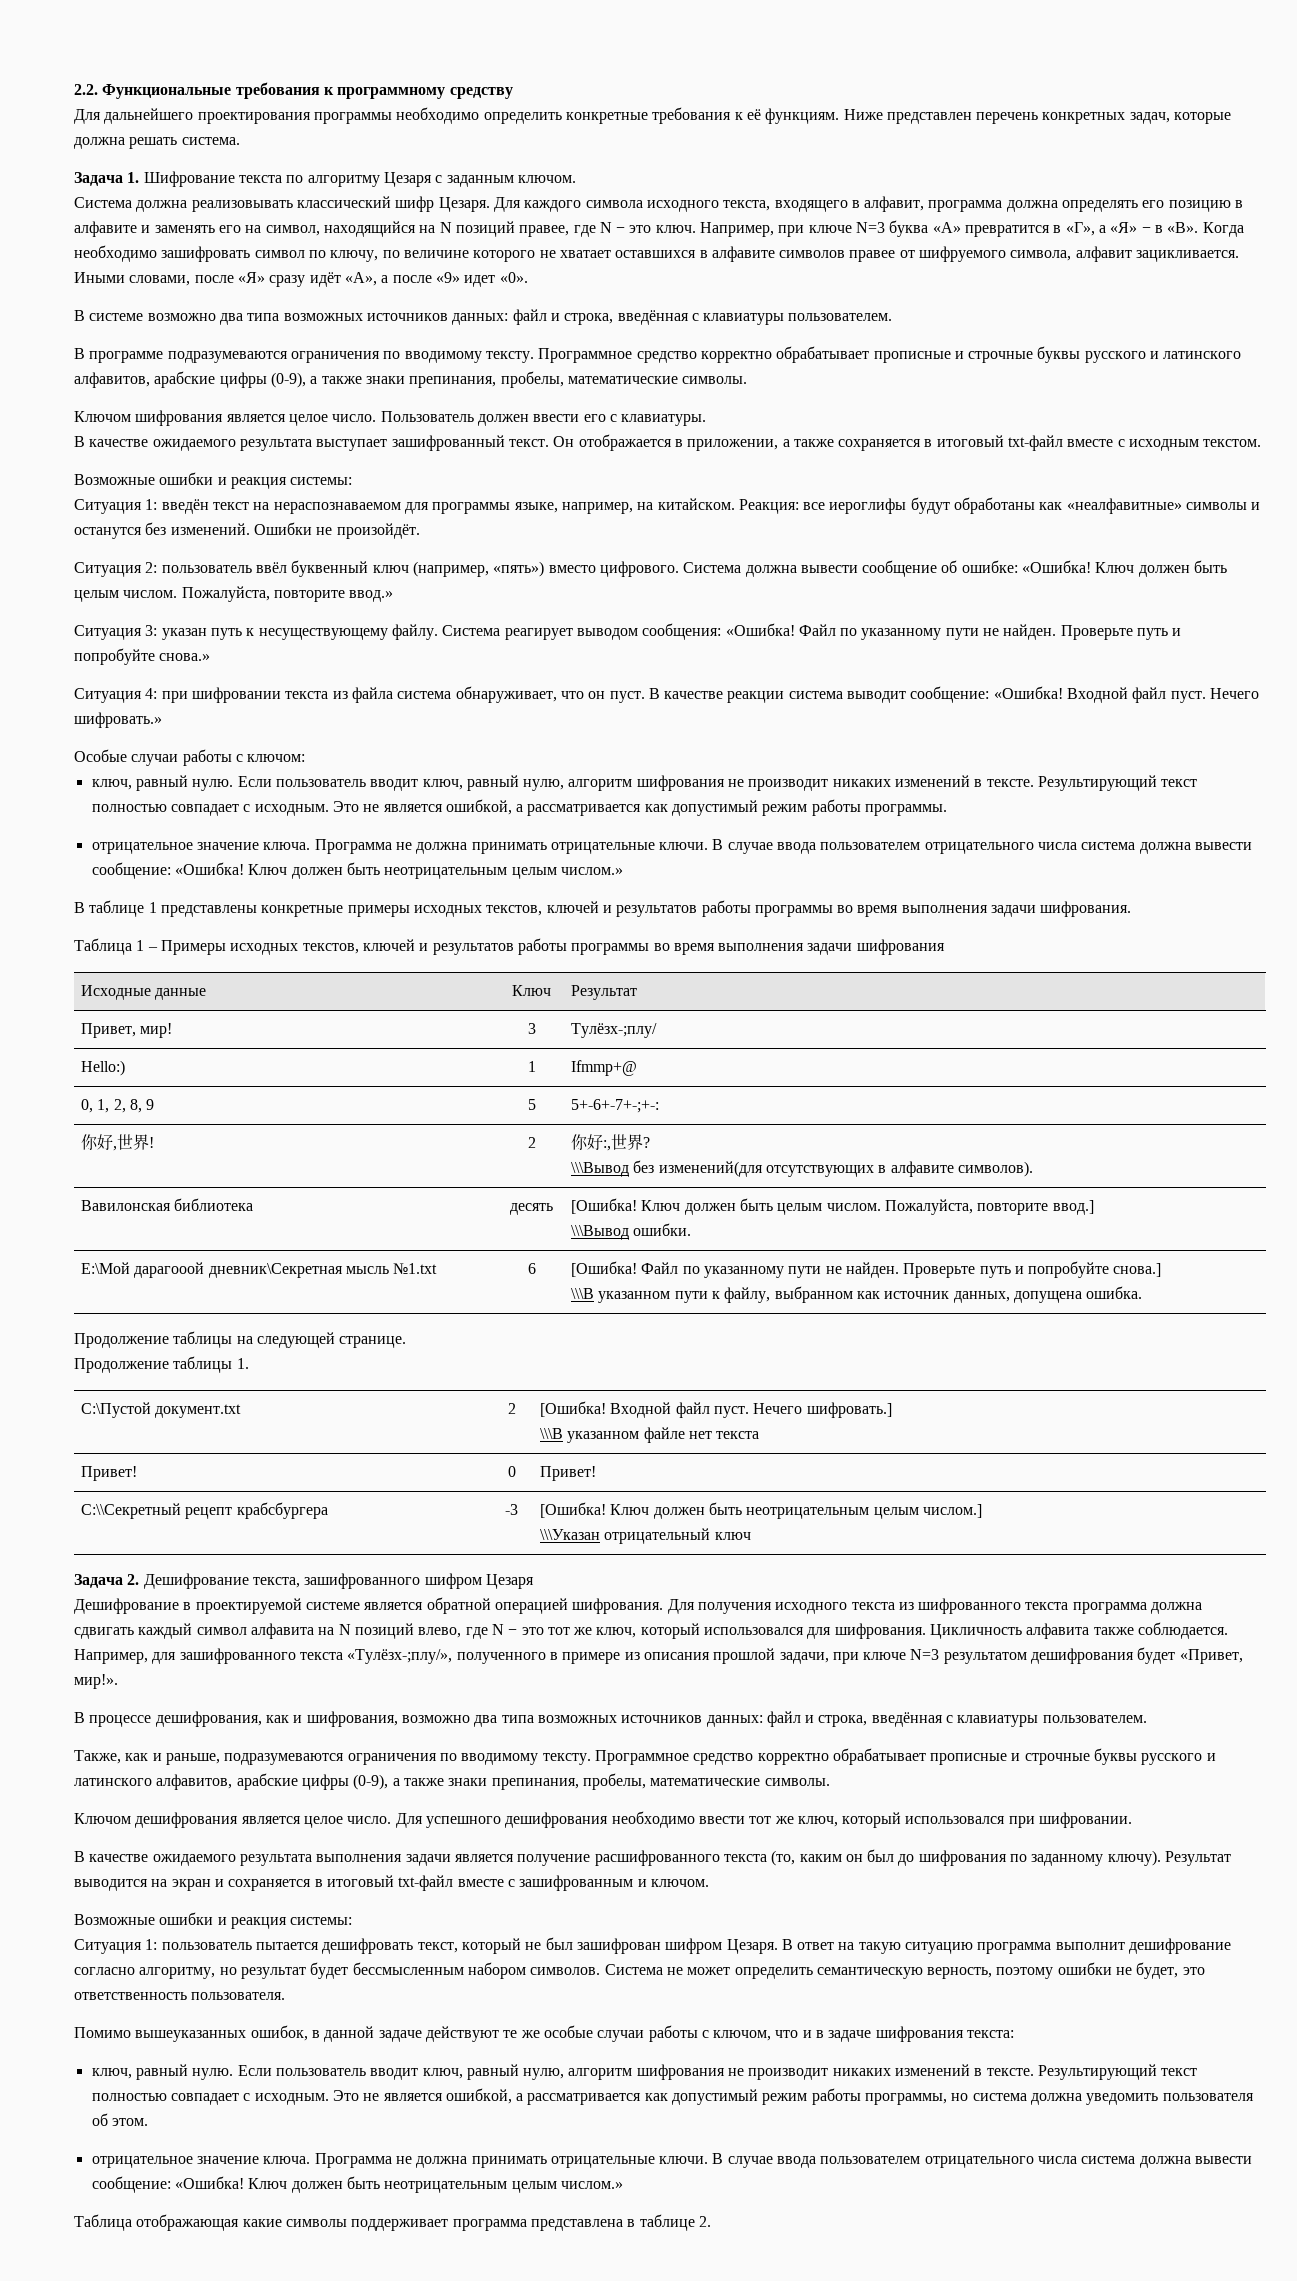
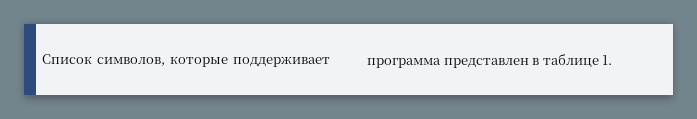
[74,82,513,99] [74,107,1232,124] [74,137,240,149] [74,171,576,187] [74,196,1244,212] [74,220,1244,237] [74,245,1240,262] [74,272,528,287] [74,309,893,325] [74,346,1242,363] [74,371,748,388] [74,410,707,426] [74,434,1262,451] [74,472,353,489] [74,497,1261,514] [74,522,420,539] [74,560,1228,577] [74,586,394,602] [74,623,1182,640] [74,648,211,665] [74,686,1260,703] [74,712,162,728] [74,749,306,766] [91,775,1198,791] [91,799,948,816] [91,839,1253,854] [91,862,623,879] [74,900,1132,917] [74,938,945,955] [80,985,207,1000] [512,985,551,996] [570,985,637,1000] [80,1023,173,1038] [527,1023,536,1034] [570,1023,657,1038] [80,1060,125,1076] [527,1061,536,1072] [570,1060,637,1076] [80,1099,155,1113] [527,1099,536,1110] [570,1099,659,1113] [80,1134,154,1151] [527,1137,536,1148] [570,1134,650,1151] [570,1160,1033,1177] [80,1198,254,1211] [510,1203,553,1215] [570,1198,1094,1215] [570,1223,692,1240] [80,1262,438,1278] [527,1263,536,1274] [570,1261,1162,1278] [570,1286,1143,1303] [74,1331,407,1348] [74,1356,249,1373] [80,1402,242,1418] [507,1403,516,1414] [539,1401,892,1418] [539,1427,760,1443] [80,1466,137,1481] [507,1466,516,1477] [539,1466,596,1481] [80,1502,328,1519] [505,1504,518,1515] [539,1502,982,1519] [539,1528,751,1544] [74,1573,534,1589] [74,1597,1203,1614] [74,1622,1229,1639] [74,1647,1243,1664] [74,1674,118,1689] [74,1711,1147,1727] [74,1748,1216,1765] [74,1773,830,1790] [74,1811,1133,1828] [74,1849,1232,1866] [74,1875,709,1891] [74,1912,353,1929] [74,1937,1232,1954] [74,1962,1205,1979] [74,1992,286,2000] [74,2025,1015,2042] [91,2064,1198,2080] [91,2088,1254,2105] [91,2113,148,2126] [91,2153,1253,2168] [91,2176,623,2193] [74,2214,347,2231] 2.2. Функциональные требования к программному средству // Для дальнейшего проектирования программы необходимо определить конкретные требования к её функциям. Ниже представлен перечень конкретных задач, которые должна решать система. // Задача 1. Шифрование текста по алгоритму Цезаря с заданным ключом. // Система должна реализовывать классический шифр Цезаря. Для каждого символа исходного текста, входящего в алфавит, программа должна определять его позицию в алфавите и заменять его на символ, находящийся на N позиций правее, где N − это ключ. Например, при ключе N=3 буква «А» превратится в «Г», а «Я» − в «В». Когда необходимо зашифровать символ по ключу, по величине которого не хватает оставшихся в алфавите символов правее от шифруемого символа, алфавит зацикливается. Иными словами, после «Я» сразу идёт «А», а после «9» идет «0». // В системе возможно два типа возможных источников данных: файл и строка, введённая с клавиатуры пользователем. // В программе подразумеваются ограничения по вводимому тексту. Программное средство корректно обрабатывает прописные и строчные буквы русского и латинского алфавитов, арабские цифры (0-9), а также знаки препинания, пробелы, математические символы. // Ключом шифрования является целое число. Пользователь должен ввести его с клавиатуры. // В качестве ожидаемого результата выступает зашифрованный текст. Он отображается в приложении, а также сохраняется в итоговый txt-файл вместе с исходным текстом. // Возможные ошибки и реакция системы: // Ситуация 1: введён текст на нераспознаваемом для программы языке, например, на китайском. Реакция: все иероглифы будут обработаны как «неалфавитные» символы и останутся без изменений. Ошибки не произойдёт. // Ситуация 2: пользователь ввёл буквенный ключ (например, «пять») вместо цифрового. Система должна вывести сообщение об ошибке: «Ошибка! Ключ должен быть целым числом. Пожалуйста, повторите ввод.» // Ситуация 3: указан путь к несуществующему файлу. Система реагирует выводом сообщения: «Ошибка! Файл по указанному пути не найден. Проверьте путь и попробуйте снова.» // Ситуация 4: при шифровании текста из файла система обнаруживает, что он пуст. В качестве реакции система выводит сообщение: «Ошибка! Входной файл пуст. Нечего шифровать.» // Особые случаи работы с ключом: // ключ, равный нулю. Если пользователь вводит ключ, равный нулю, алгоритм шифрования не производит никаких изменений в тексте. Результирующий текст полностью совпадает с исходным. Это не является ошибкой, а рассматривается как допустимый режим работы программы. // отрицательное значение ключа. Программа не должна принимать отрицательные ключи. В случае ввода пользователем отрицательного числа система должна вывести сообщение: «Ошибка! Ключ должен быть неотрицательным целым числом.» // В таблице 1 представлены конкретные примеры исходных текстов, ключей и результатов работы программы во время выполнения задачи шифрования. // Таблица 1 – Примеры исходных текстов, ключей и результатов работы программы во время выполнения задачи шифрования // Исходные данные | Ключ | Результат // Привет, мир! | 3 | Тулёзх-;плу/ // Hello:) | 1 | Ifmmp+@ // 0, 1, 2, 8, 9 | 5 | 5+-6+-7+-;+-: // 你好,世界! | 2 | 你好:,世界? // \\\Вывод без изменений(для отсутствующих в алфавите символов). // Вавилонская библиотека | десять | [Ошибка! Ключ должен быть целым числом. Пожалуйста, повторите ввод.] // \\\Вывод ошибки. // E:\Мой дарагооой дневник\Секретная мысль №1.txt | 6 | [Ошибка! Файл по указанному пути не найден. Проверьте путь и попробуйте снова.] // \\\В указанном пути к файлу, выбранном как источник данных, допущена ошибка. // Продолжение таблицы на следующей странице. // Продолжение таблицы 1. // C:\Пустой документ.txt | 2 | [Ошибка! Входной файл пуст. Нечего шифровать.] // \\\В указанном файле нет текста // Привет! | 0 | Привет! // C:\\Секретный рецепт крабсбургера | -3 | [Ошибка! Ключ должен быть неотрицательным целым числом.] // \\\Указан отрицательный ключ // Задача 2. Дешифрование текста, зашифрованного шифром Цезаря // Дешифрование в проектируемой системе является обратной операцией шифрования. Для получения исходного текста из шифрованного текста программа должна сдвигать каждый символ алфавита на N позиций влево, где N − это тот же ключ, который использовался для шифрования. Цикличность алфавита также соблюдается. Например, для зашифрованного текста «Тулёзх-;плу/», полученного в примере из описания прошлой задачи, при ключе N=3 результатом дешифрования будет «Привет, мир!». // В процессе дешифрования, как и шифрования, возможно два типа возможных источников данных: файл и строка, введённая с клавиатуры пользователем. // Также, как и раньше, подразумеваются ограничения по вводимому тексту. Программное средство корректно обрабатывает прописные и строчные буквы русского и латинского алфавитов, арабские цифры (0-9), а также знаки препинания, пробелы, математические символы. // Ключом дешифрования является целое число. Для успешного дешифрования необходимо ввести тот же ключ, который использовался при шифровании. // В качестве ожидаемого результата выполнения задачи является получение расшифрованного текста (то, каким он был до шифрования по заданному ключу). Результат выводится на экран и сохраняется в итоговый txt-файл вместе с зашифрованным и ключом. // Возможные ошибки и реакция системы: // Ситуация 1: пользователь пытается дешифровать текст, который не был зашифрован шифром Цезаря. В ответ на такую ситуацию программа выполнит дешифрование согласно алгоритму, но результат будет бессмысленным набором символов. Система не может определить семантическую верность, поэтому ошибки не будет, это ответственность пользователя. // Помимо вышеуказанных ошибок, в данной задаче действуют те же особые случаи работы с ключом, что и в задаче шифрования текста: // ключ, равный нулю. Если пользователь вводит ключ, равный нулю, алгоритм шифрования не производит никаких изменений в тексте. Результирующий текст полностью совпадает с исходным. Это не является ошибкой, а рассматривается как допустимый режим работы программы, но система должна уведомить пользователя об этом. // отрицательное значение ключа. Программа не должна принимать отрицательные ключи. В случае ввода пользователем отрицательного числа система должна вывести сообщение: «Ошибка! Ключ должен быть неотрицательным целым числом.» // Таблица отображающая какие символы -> [42,54,228,67] Список символов, которые
[530,2219,623,2231] представлена -> [443,58,529,68] представлен
[698,2216,711,2227] 2. -> [602,55,613,65] 1.

